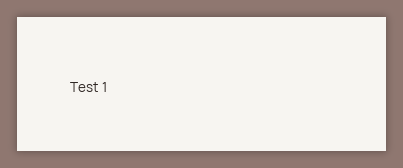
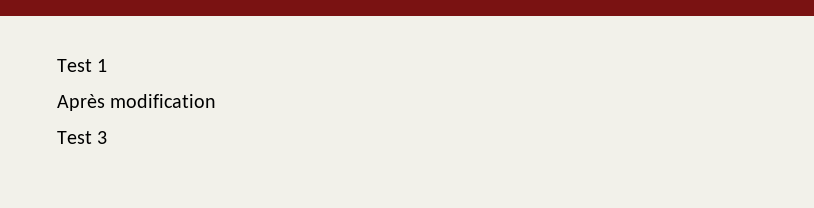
(107, 87) none -> [57,94,217,111] [57,131,108,144] // Après modification // Test 3

